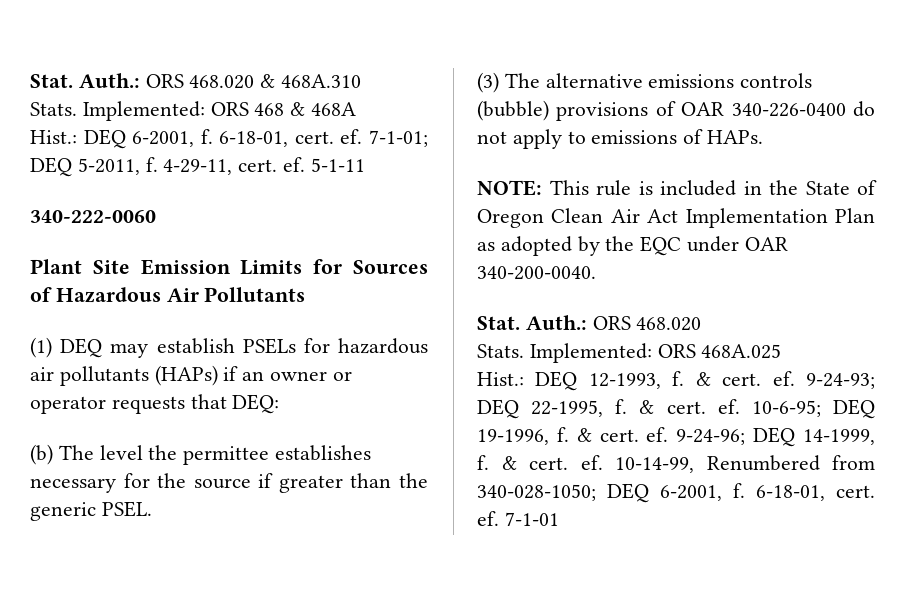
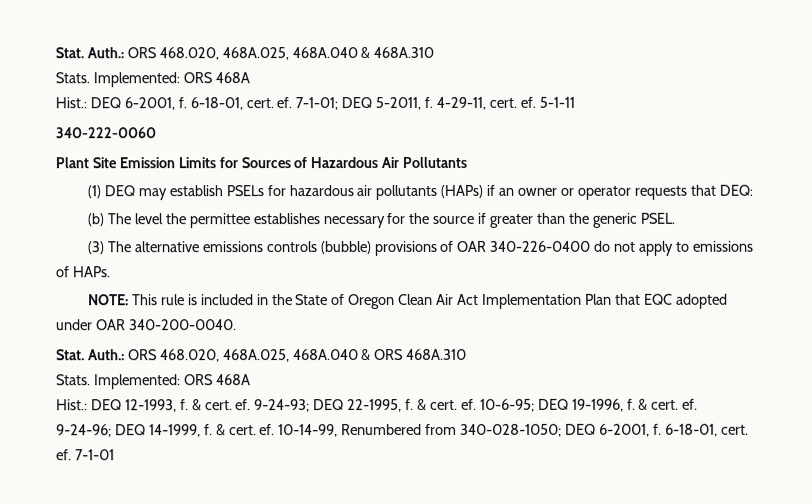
[30,73,255,89] Stat. Auth.: ORS 468.020 -> [55,47,358,61] Stat. Auth.: ORS 468.020, 468A.025, 468A.040
[254,102,306,116] 468 & -> (213, 78) none
[477,236,682,256] as adopted by the EQC -> [614,293,728,309] that EQC adopted
[636,317,702,331] [477,343,782,363] 468.020 // Stats. Implemented: ORS 468A.025 -> [159,348,468,363] [56,374,251,390] 468.020, 468A.025, 468A.040 & ORS 468A.310 // Stats. Implemented: ORS 468A

